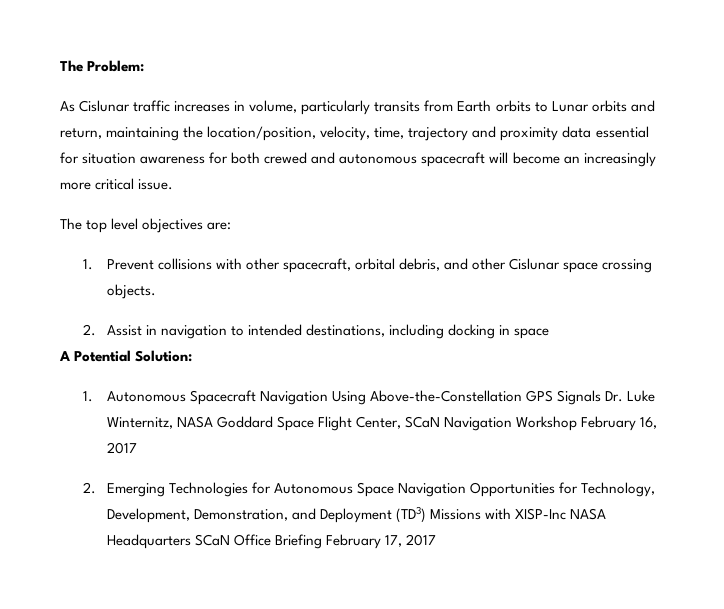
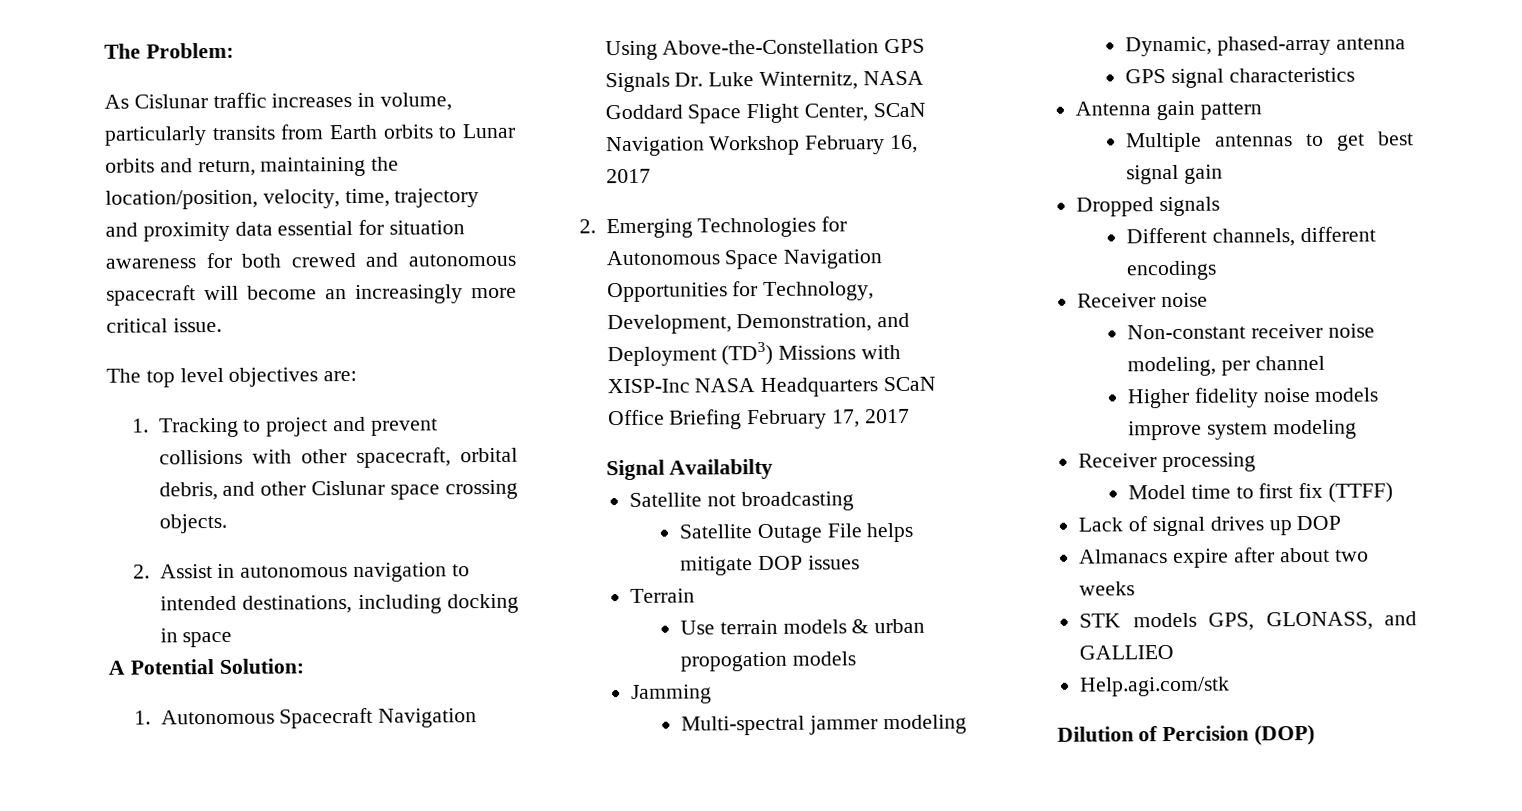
[106,259,154,270] Prevent -> [158,416,438,438] Tracking to project and prevent
(157, 330) none -> [240,565,349,578] autonomous
(437, 540) none -> [605,458,774,481] [629,491,854,512] [678,522,915,544] [679,555,860,576] [630,588,696,603] [679,618,926,635] [679,651,856,672] [631,684,713,704] [680,714,967,736] [1124,35,1406,57] [1124,67,1355,88] [1075,100,1262,121] [1125,131,1414,153] [1125,164,1223,185] [1076,196,1221,217] [1125,226,1376,247] [1125,260,1217,281] [1077,292,1209,308] [1126,323,1375,340] [1126,355,1325,377] [1126,387,1379,409] [1127,419,1357,441] [1078,452,1257,473] [1127,482,1393,503] [1078,515,1342,537] [1079,547,1369,568] [1079,581,1136,596] [1079,611,1417,631] [1079,644,1175,660] [1080,676,1231,697] [1056,724,1316,746] // Signal Availabilty // Satellite not broadcasting // Satellite Outage File helps mitigate DOP issues // Terrain // Use terrain models & urban propogation models // Jamming // Multi-spectral jammer modeling // Dynamic, phased-array antenna // GPS signal characteristics // Antenna gain pattern // Multiple antennas to get best signal gain // Dropped signals // Different channels, different encodings // Receiver noise // Non-constant receiver noise modeling, per channel // Higher fidelity noise models improve system modeling // Receiver processing // Model time to first fix (TTFF) // Lack of signal drives up DOP // Almanacs expire after about two weeks // STK models GPS, GLONASS, and GALLIEO // Help.agi.com/stk // Dilution of Percision (DOP)

